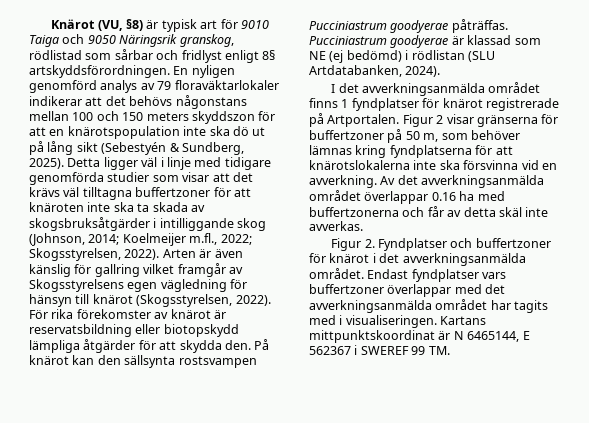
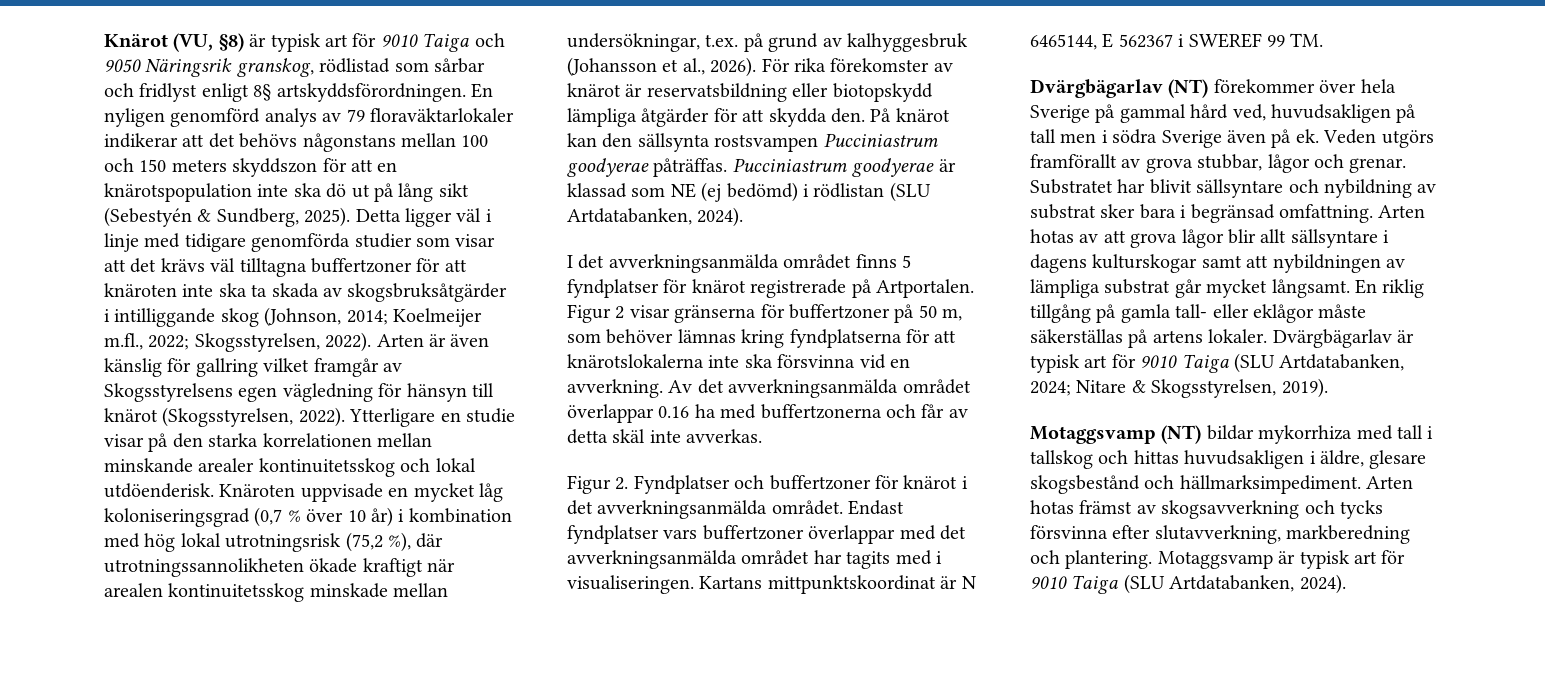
(271, 300) none -> [349,408,515,427] [104,433,432,452] [104,458,476,477] [104,483,503,502] [104,507,512,527] [104,532,444,552] [104,558,456,577] [104,583,449,602] [567,33,968,52] [567,57,757,77] Ytterligare en studie visar på den starka korrelationen mellan minskande arealer kontinuitetsskog och lokal utdöenderisk. Knäroten uppvisade en mycket låg koloniseringsgrad (0,7 % över 10 år) i kombination med hög lokal utrotningsrisk (75,2 %), där utrotningssannolikheten ökade kraftigt när arealen kontinuitetsskog minskade mellan undersökningar, t.ex. på grund av kalhyggesbruk (Johansson et al., 2026).
[341,99,349,108] 1 -> [902,255,911,268] 5
(450, 350) none -> [1030,79,1396,98] [1030,104,1417,123] [1030,129,1434,148] [1030,154,1407,173] [1030,179,1437,198] [1030,204,1426,223] [1030,229,1390,248] [1030,254,1405,273] [1030,279,1425,298] [1030,304,1367,323] [1030,329,1414,348] [1030,353,1405,373] [1030,378,1328,398] [1030,425,1434,444] [1030,450,1427,469] [1030,475,1414,494] [1030,500,1383,519] [1030,525,1411,544] [1030,550,1406,569] [1030,574,1346,594] // Dvärgbägarlav (NT) förekommer över hela Sverige på gammal hård ved, huvudsakligen på tall men i södra Sverige även på ek. Veden utgörs framförallt av grova stubbar, lågor och grenar. Substratet har blivit sällsyntare och nybildning av substrat sker bara i begränsad omfattning. Arten hotas av att grova lågor blir allt sällsyntare i dagens kulturskogar samt att nybildningen av lämpliga substrat går mycket långsamt. En riklig tillgång på gamla tall- eller eklågor måste säkerställas på artens lokaler. Dvärgbägarlav är typisk art för 9010 Taiga (SLU Artdatabanken, 2024; Nitare & Skogsstyrelsen, 2019). // Motaggsvamp (NT) bildar mykorrhiza med tall i tallskog och hittas huvudsakligen i äldre, glesare skogsbestånd och hällmarksimpediment. Arten hotas främst av skogsavverkning och tycks försvinna efter slutavverkning, markberedning och plantering. Motaggsvamp är typisk art för 9010 Taiga (SLU Artdatabanken, 2024).

